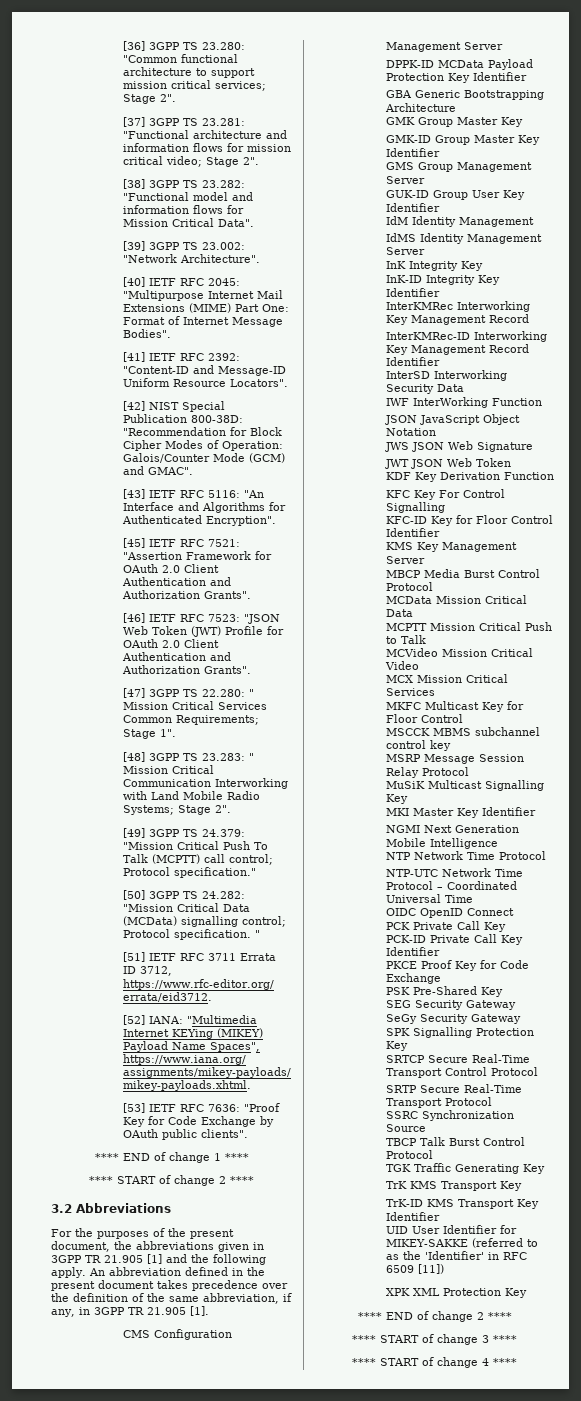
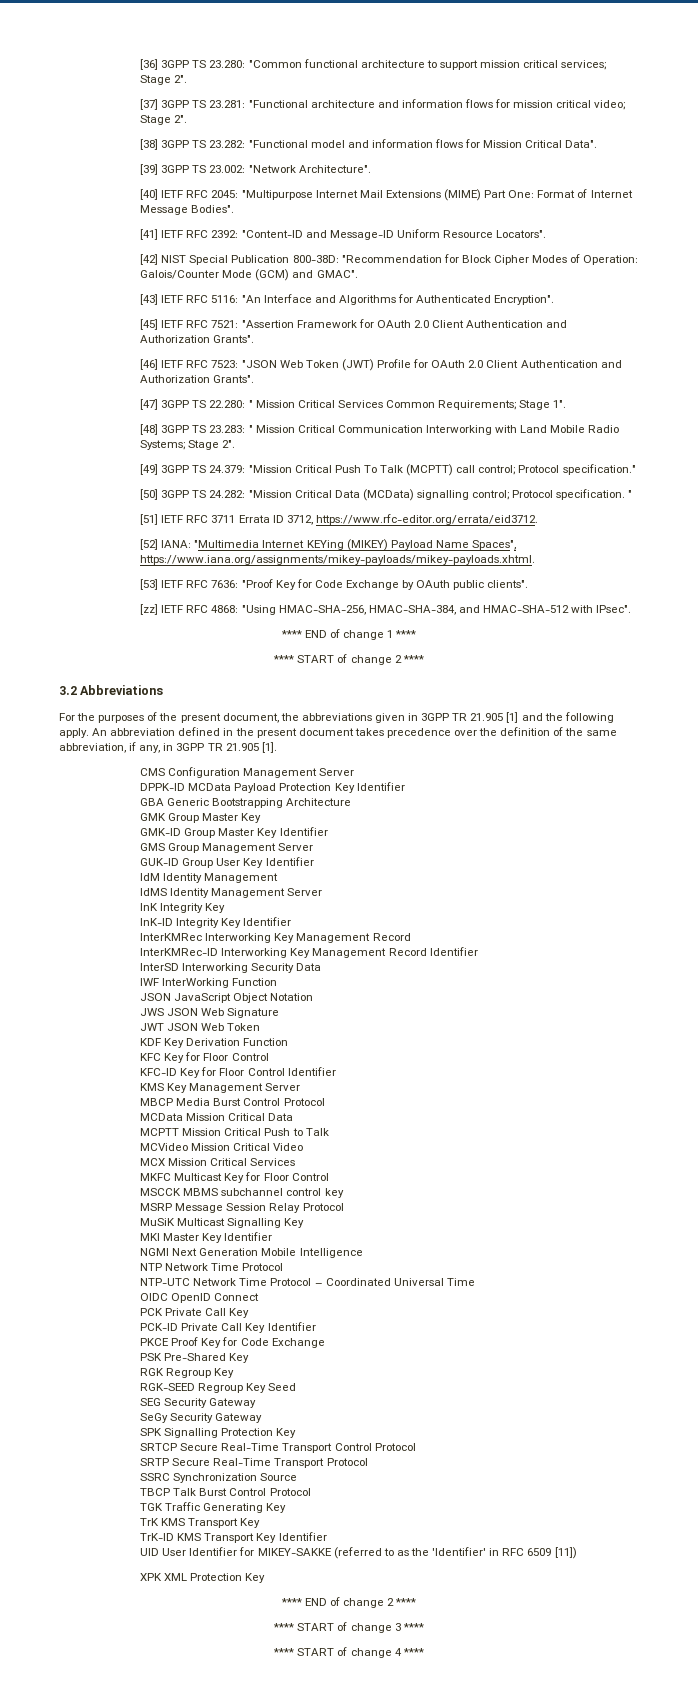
(249, 1133) none -> [140,604,632,615] // [zz] IETF RFC 4868: "Using HMAC-SHA-256, HMAC-SHA-384, and HMAC-SHA-512 with IPsec".
[439,489,506,498] [386,502,446,513] For Control Signalling -> [185,1052,269,1061] for Floor Control
(504, 992) none -> [140,1368,235,1378] [140,1383,297,1393] // RGK Regroup Key // RGK-SEED Regroup Key Seed

